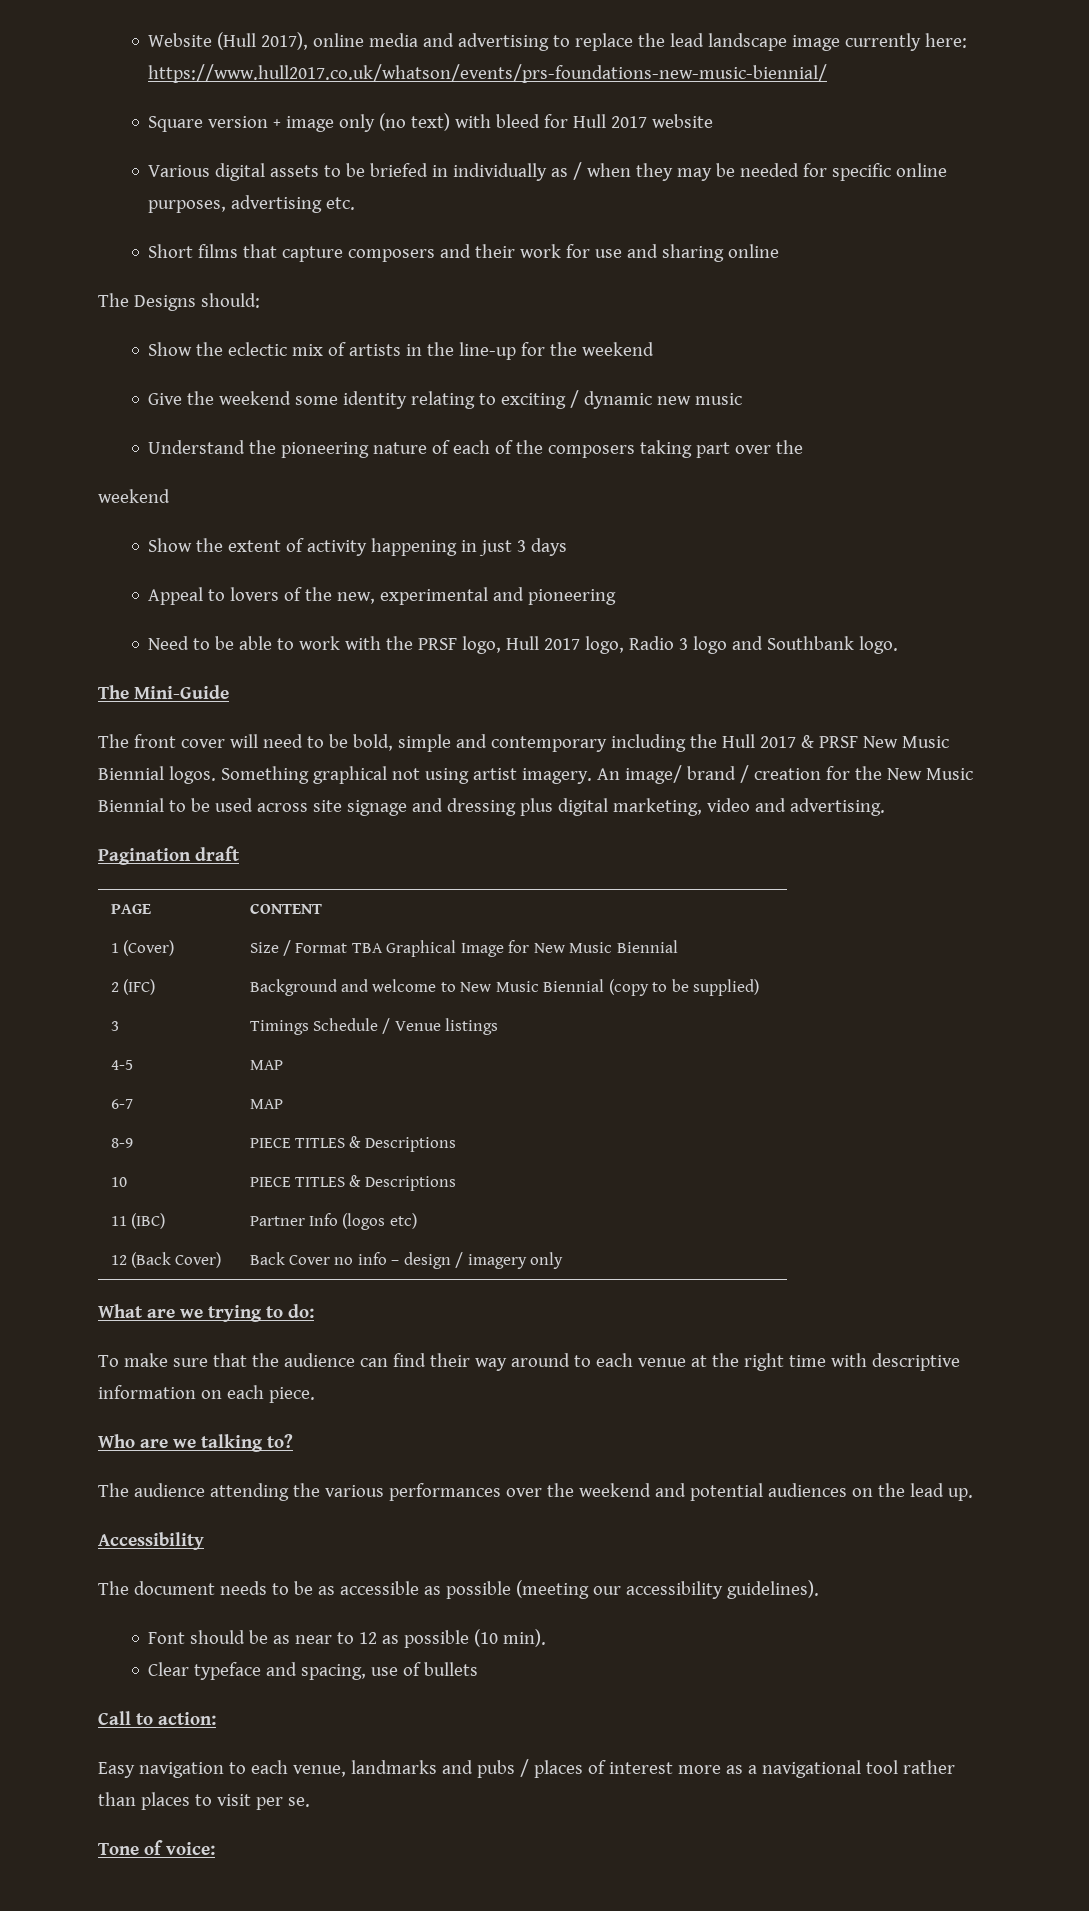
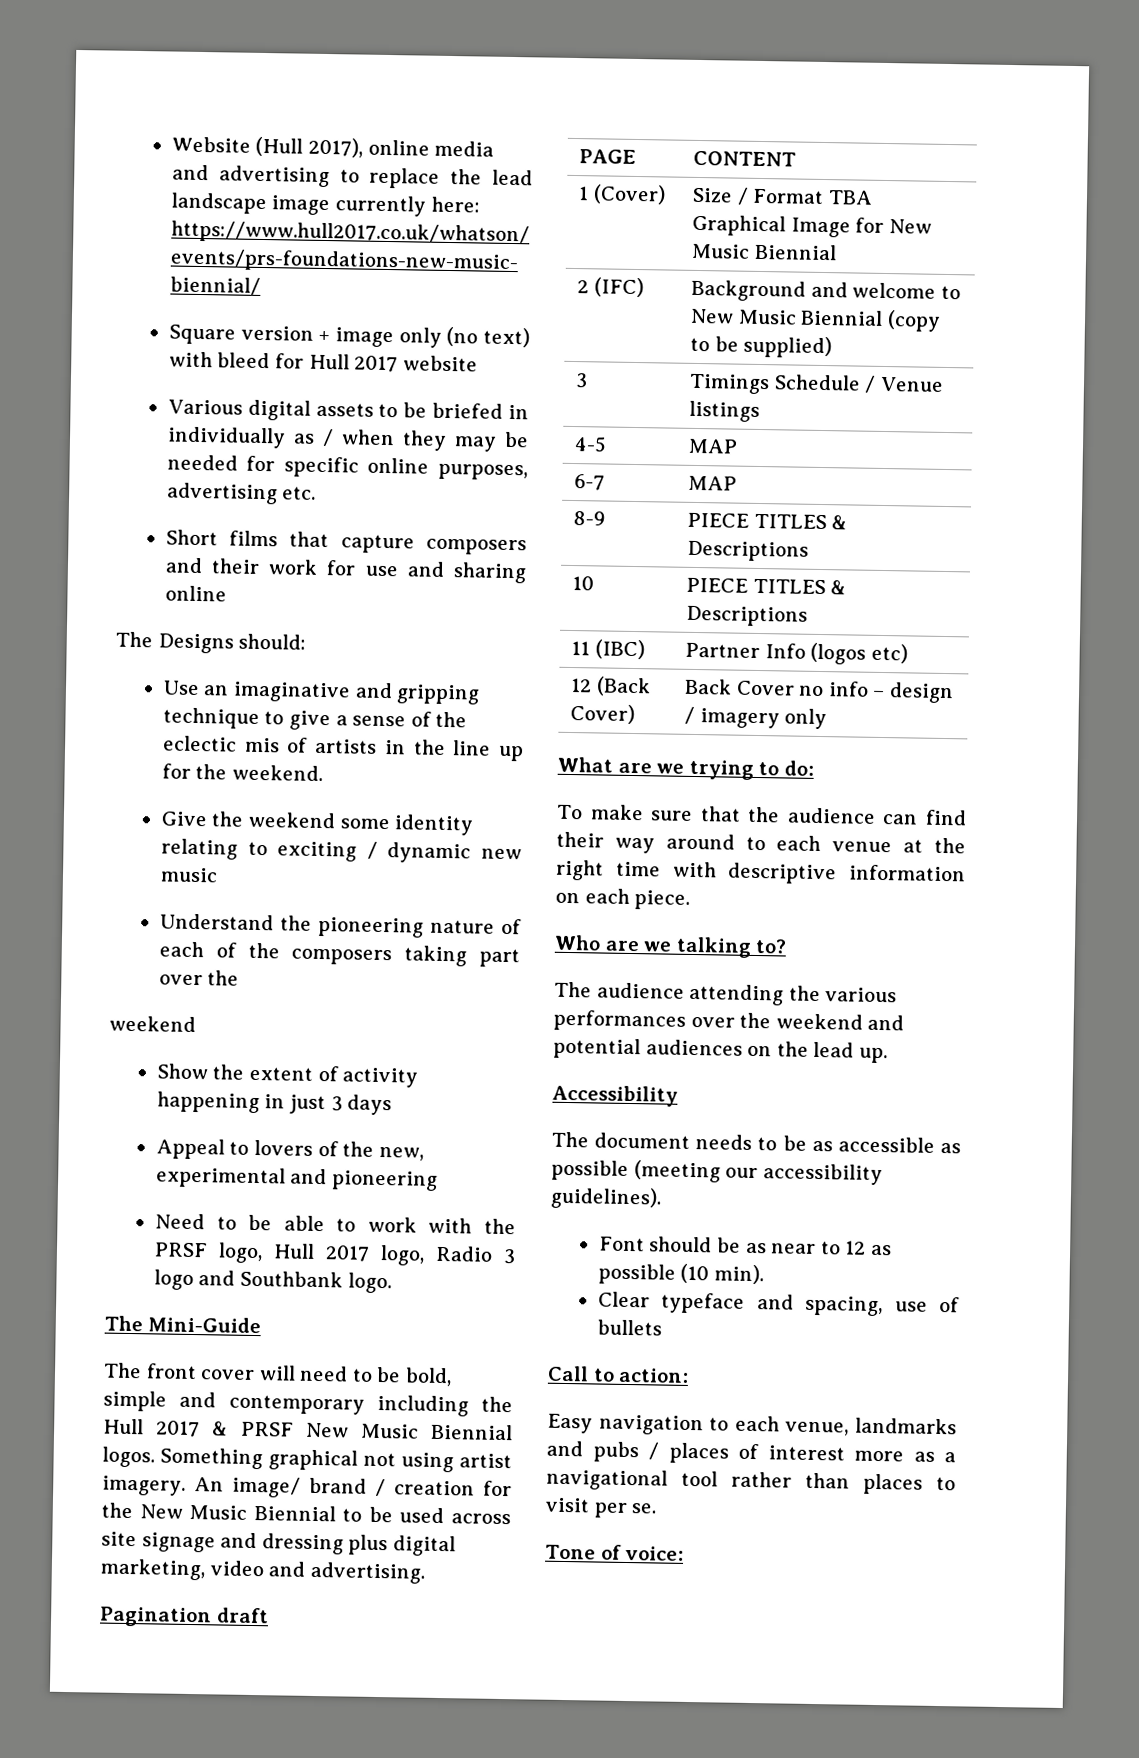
[148,342,193,356] Show -> [162,680,481,705] [162,707,432,731] Use an imaginative and gripping technique to give a sense of
[292,344,324,356] mix -> [244,737,280,753] mis
[459,342,655,360] line-up for the weekend -> [452,740,524,762] [161,763,324,782] line up for the weekend.

